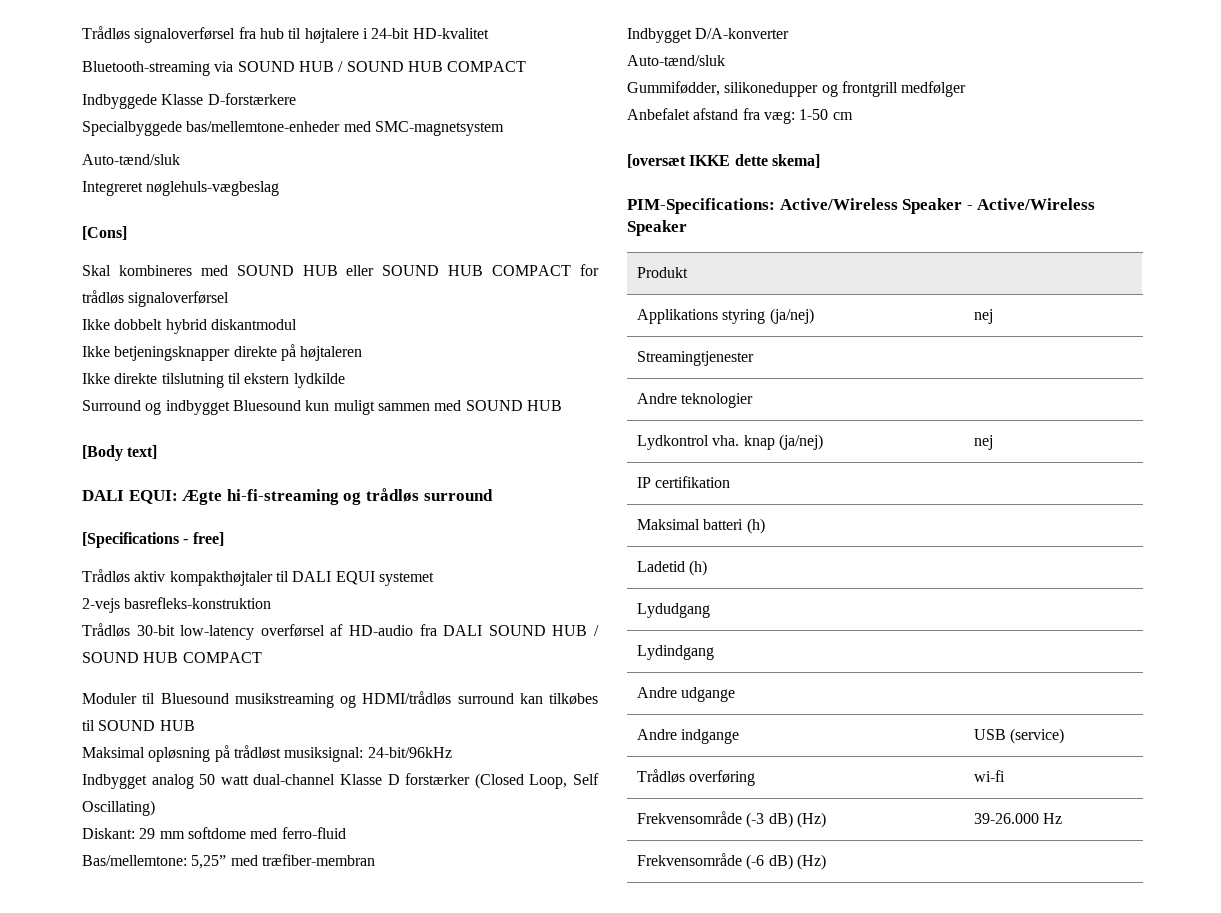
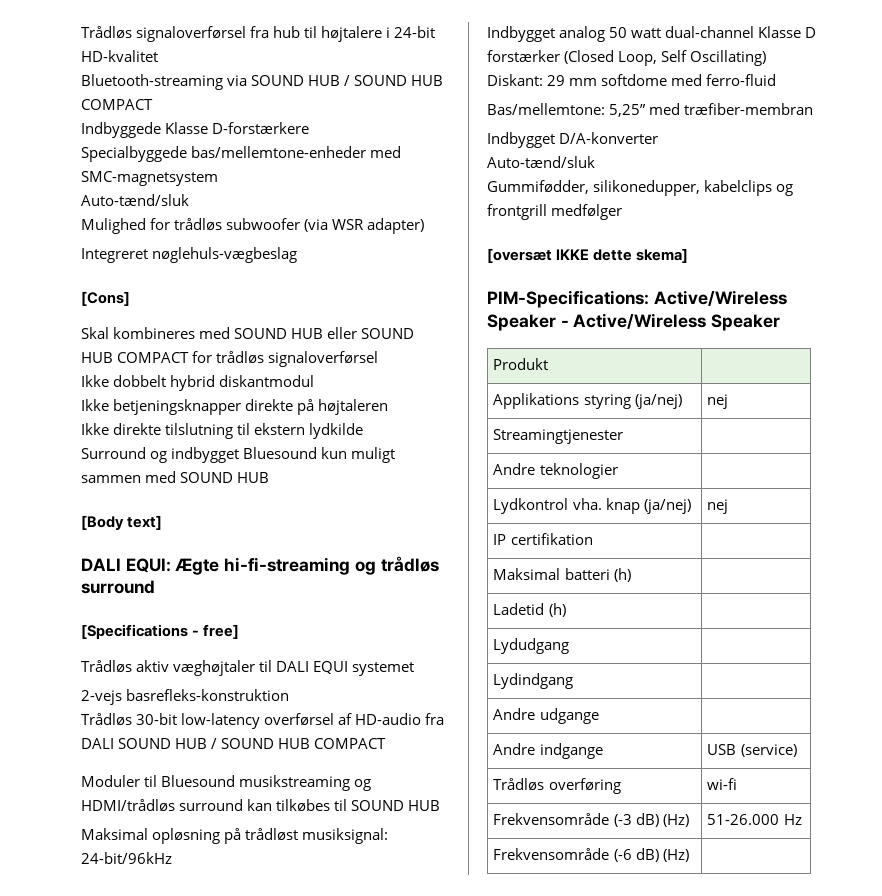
(180, 159) none -> [81,218,425,234] // Mulighed for trådløs subwoofer (via WSR adapter)
[169,571,273,586] kompakthøjtaler -> [173,660,256,676] væghøjtaler
[724,82,819,97] silikonedupper -> [593,180,773,196] silikonedupper, kabelclips
[627,108,853,124] // Anbefalet afstand fra væg: 1-50 cm -> (623, 212) none
[974,813,1040,824] 39-26.000 -> [707,814,780,825] 51-26.000

